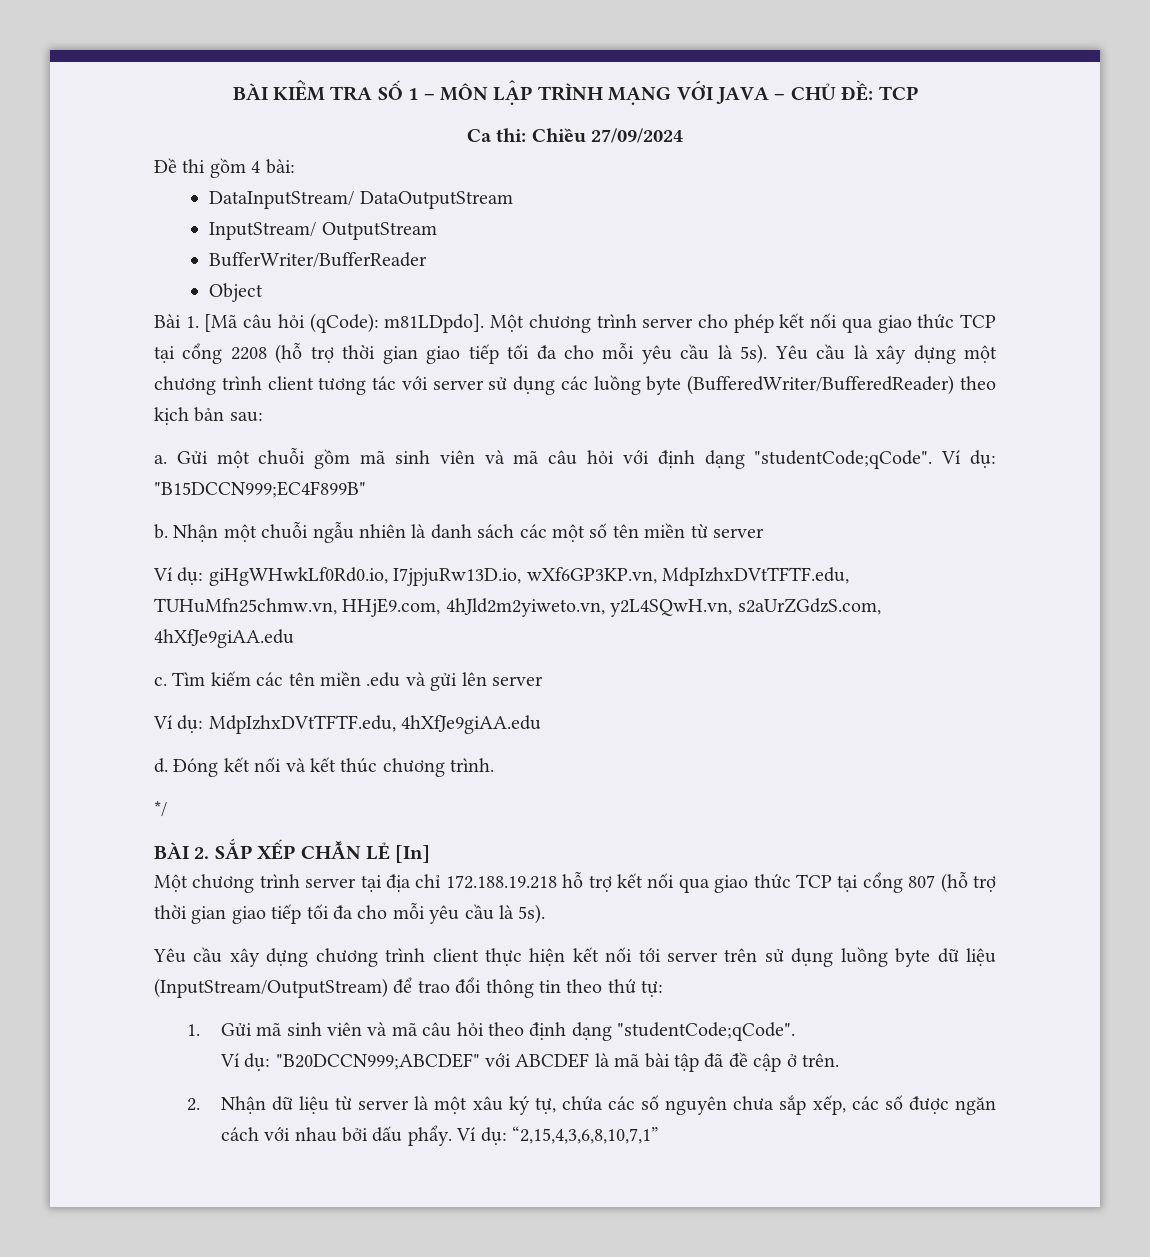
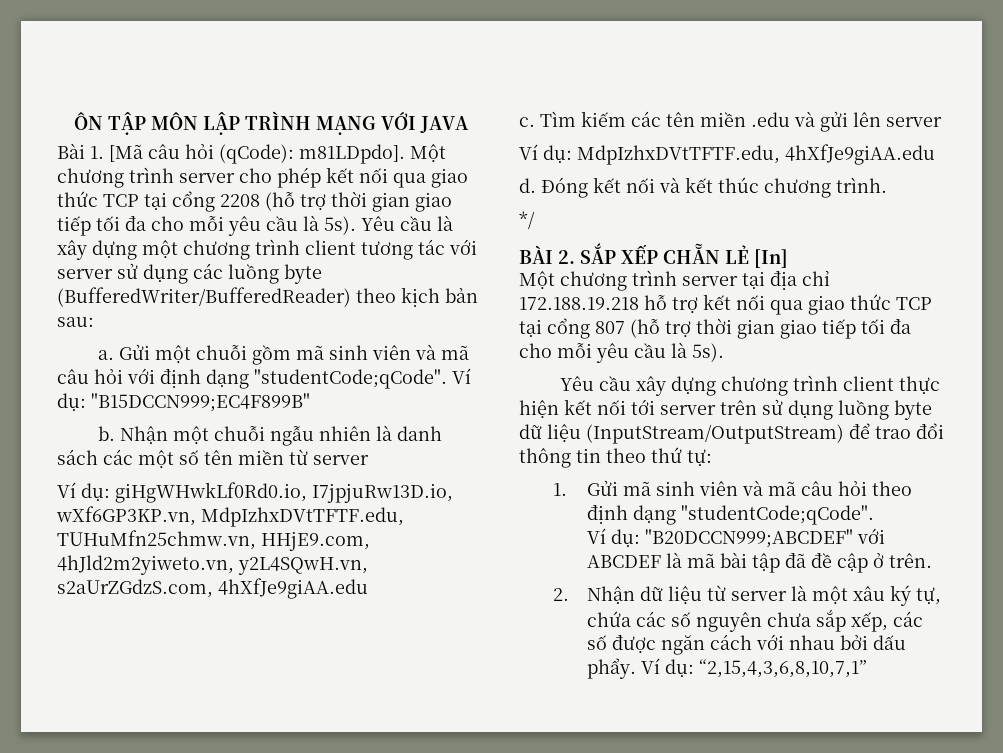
[232,80,435,101] BÀI KIỂM TRA SỐ 1 – -> [73,112,146,135] ÔN TẬP
[774,80,918,101] [466,128,684,143] [154,158,295,178] [209,191,513,209] [209,222,437,240] [209,252,428,268] [209,283,264,302] – CHỦ ĐỀ: TCP // Ca thi: Chiều 27/09/2024 // Đề thi gồm 4 bài: // DataInputStream/ DataOutputStream // InputStream/ OutputStream // BufferWriter/BufferReader // Object -> (469, 124) none

